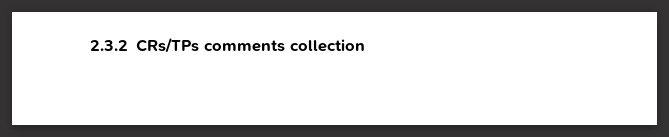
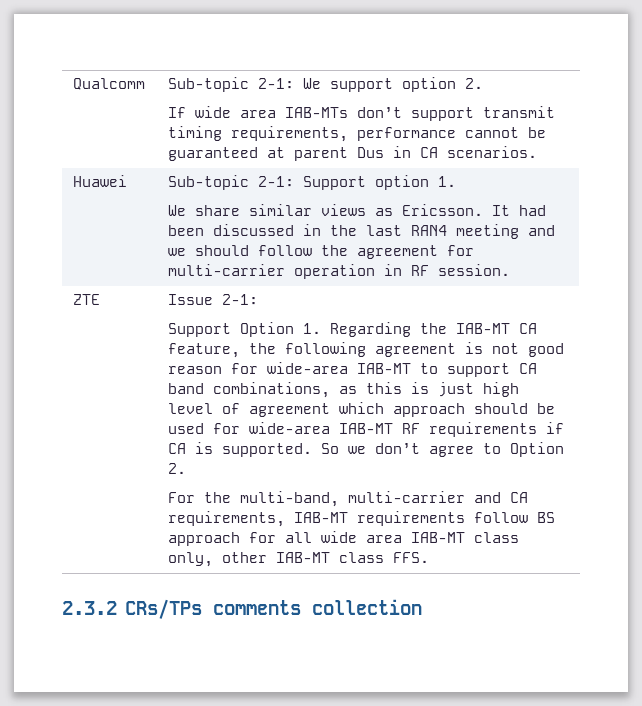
(90, 45) none -> [73,78,146,90] [168,77,484,92] [168,106,556,121] [168,126,547,142] [168,146,538,161] [73,175,128,187] [168,175,457,190] [168,204,547,216] [168,224,556,239] [168,245,475,259] [168,264,511,279] [73,294,101,305] [168,294,259,305] [168,322,538,337] [168,342,565,358] [168,362,538,377] [168,382,520,398] [168,402,556,417] [168,422,565,437] [168,442,565,457] [168,463,187,474] [168,491,529,507] [168,511,556,527] [168,531,520,546] [168,552,430,567] Qualcomm | Sub-topic 2-1: We support option 2. // If wide area IAB-MTs don’t support transmit timing requirements, performance cannot be guaranteed at parent Dus in CA scenarios. // Huawei | Sub-topic 2-1: Support option 1. // We share similar views as Ericsson. It had been discussed in the last RAN4 meeting and we should follow the agreement for multi-carrier operation in RF session. // ZTE | Issue 2-1: // Support Option 1. Regarding the IAB-MT CA feature, the following agreement is not good reason for wide-area IAB-MT to support CA band combinations, as this is just high level of agreement which approach should be used for wide-area IAB-MT RF requirements if CA is supported. So we don’t agree to Option 2. // For the multi-band, multi-carrier and CA requirements, IAB-MT requirements follow BS approach for all wide area IAB-MT class only, other IAB-MT class FFS. //

